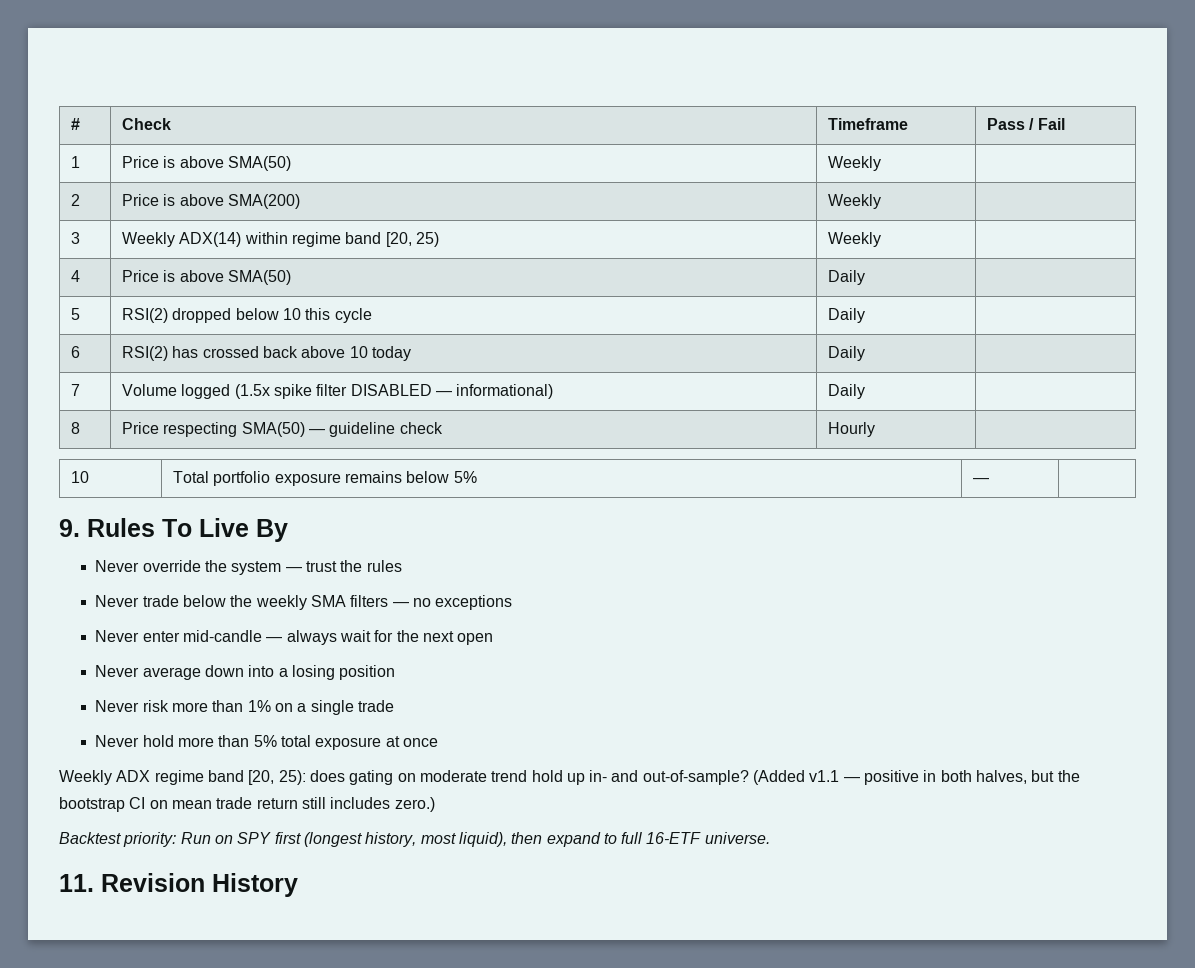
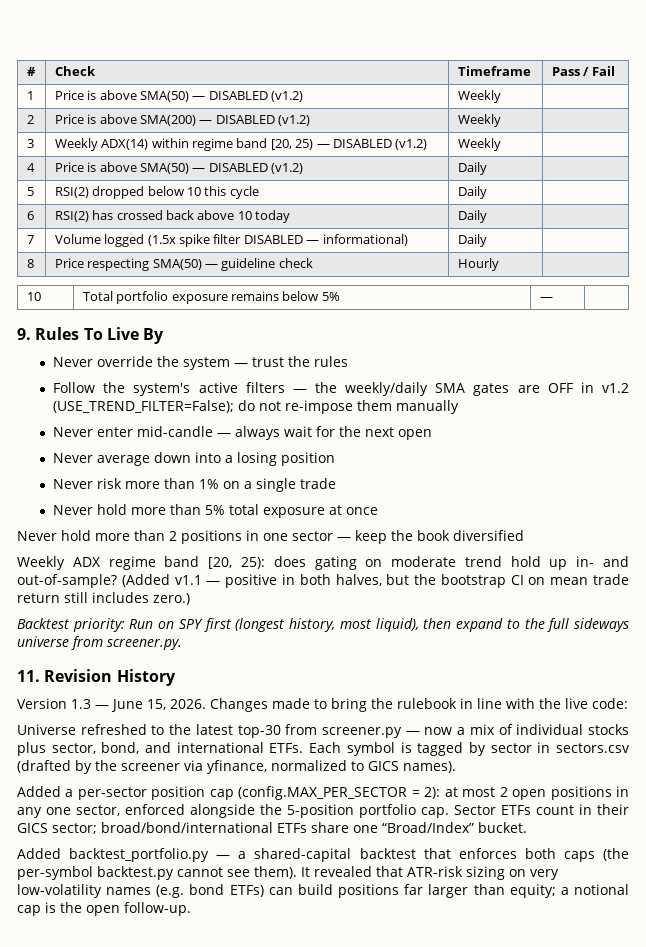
(291, 163) none -> [192,91,304,102] — DISABLED (v1.2)
(300, 201) none -> [199,115,311,126] — DISABLED (v1.2)
(439, 239) none -> [316,139,428,150] — DISABLED (v1.2)
(291, 277) none -> [192,163,304,174] — DISABLED (v1.2)
[95,595,513,610] Never trade below the weekly SMA filters — no exceptions -> [53,382,629,396] [53,400,460,414] Follow the system's active filters — the weekly/daily SMA gates are OFF in v1.2 (USE_TREND_FILTER=False); do not re-impose them manually
(438, 742) none -> [17,530,524,544] // Never hold more than 2 positions in one sector — keep the book diversified
[621,832,770,844] [59,873,298,897] full 16-ETF universe. // 11. Revision History -> [524,618,630,632] [17,636,182,650] [17,669,176,686] [17,698,628,712] [17,724,630,738] [17,742,630,756] [17,760,456,774] [17,786,629,800] [17,804,629,818] [17,822,527,834] [17,848,630,862] [17,866,559,880] [17,884,629,898] [17,902,191,916] the full sideways universe from screener.py. // 11. Revision History // Version 1.3 — June 15, 2026. Changes made to bring the rulebook in line with the live code: // Universe refreshed to the latest top-30 from screener.py — now a mix of individual stocks plus sector, bond, and international ETFs. Each symbol is tagged by sector in sectors.csv (drafted by the screener via yfinance, normalized to GICS names). // Added a per-sector position cap (config.MAX_PER_SECTOR = 2): at most 2 open positions in any one sector, enforced alongside the 5-position portfolio cap. Sector ETFs count in their GICS sector; broad/bond/international ETFs share one “Broad/Index” bucket. // Added backtest_portfolio.py — a shared-capital backtest that enforces both caps (the per-symbol backtest.py cannot see them). It revealed that ATR-risk sizing on very low-volatility names (e.g. bond ETFs) can build positions far larger than equity; a notional cap is the open follow-up.

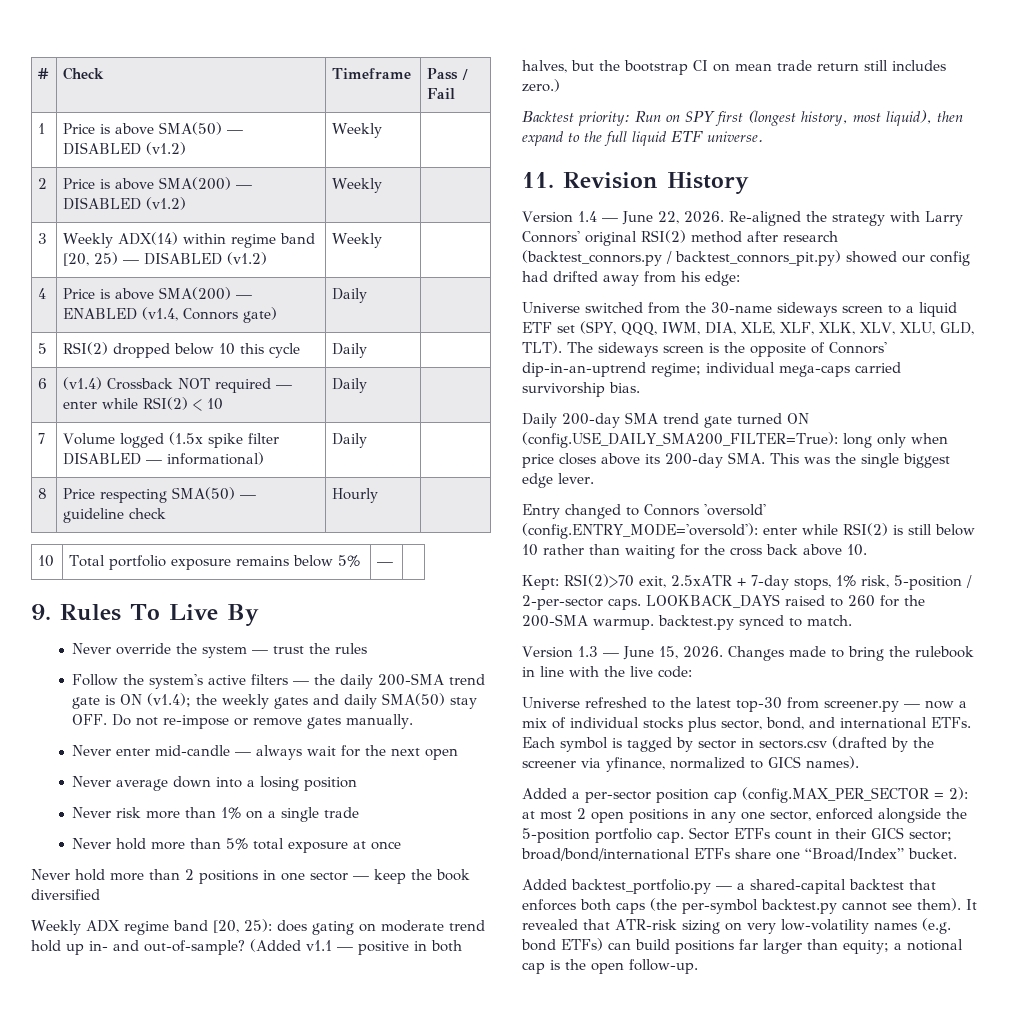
[140,163,304,174] SMA(50) — DISABLED (v1.2) -> [159,287,253,300] [63,307,278,323] SMA(200) — ENABLED (v1.4, Connors gate)
[54,210,291,223] RSI(2) has crossed back above 10 today -> [63,377,293,393] [63,397,224,411] (v1.4) Crossback NOT required — enter while RSI(2) < 10
[345,382,629,396] [53,400,460,414] weekly/daily SMA gates are OFF in v1.2 (USE_TREND_FILTER=False); do not re-impose them manually -> [340,673,486,689] [72,693,478,709] [72,714,414,729] daily 200-SMA trend gate is ON (v1.4); the weekly gates and daily SMA(50) stay OFF. Do not re-impose or remove gates manually.
[574,618,630,632] [17,636,182,650] sideways universe from screener.py. -> [632,131,763,146] liquid ETF universe.
(176, 677) none -> [522,211,963,226] [522,230,838,246] [522,250,970,266] [522,271,740,286] [522,302,957,317] [522,321,974,336] [522,341,887,357] [522,362,901,377] [522,382,640,397] [522,412,809,428] [522,432,948,448] [522,452,950,468] [522,473,594,488] [522,504,766,519] [522,523,975,539] [522,544,867,559] [522,574,972,590] [522,594,925,610] [522,614,852,630] // Version 1.4 — June 22, 2026. Re-aligned the strategy with Larry Connors' original RSI(2) method after research (backtest_connors.py / backtest_connors_pit.py) showed our config had drifted away from his edge: // Universe switched from the 30-name sideways screen to a liquid ETF set (SPY, QQQ, IWM, DIA, XLE, XLF, XLK, XLV, XLU, GLD, TLT). The sideways screen is the opposite of Connors' dip-in-an-uptrend regime; individual mega-caps carried survivorship bias. // Daily 200-day SMA trend gate turned ON (config.USE_DAILY_SMA200_FILTER=True): long only when price closes above its 200-day SMA. This was the single biggest edge lever. // Entry changed to Connors 'oversold' (config.ENTRY_MODE='oversold'): enter while RSI(2) is still below 10 rather than waiting for the cross back above 10. // Kept: RSI(2)>70 exit, 2.5xATR + 7-day stops, 1% risk, 5-position / 2-per-sector caps. LOOKBACK_DAYS raised to 260 for the 200-SMA warmup. backtest.py synced to match.

